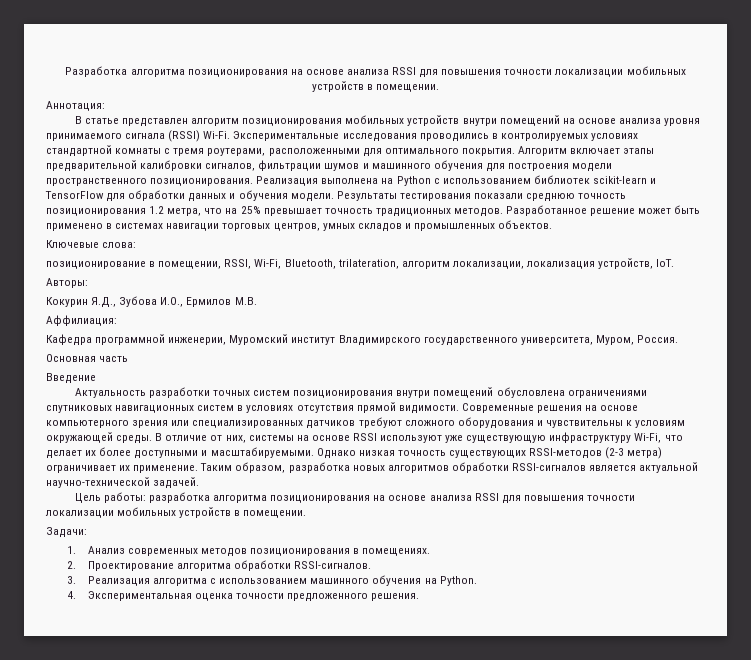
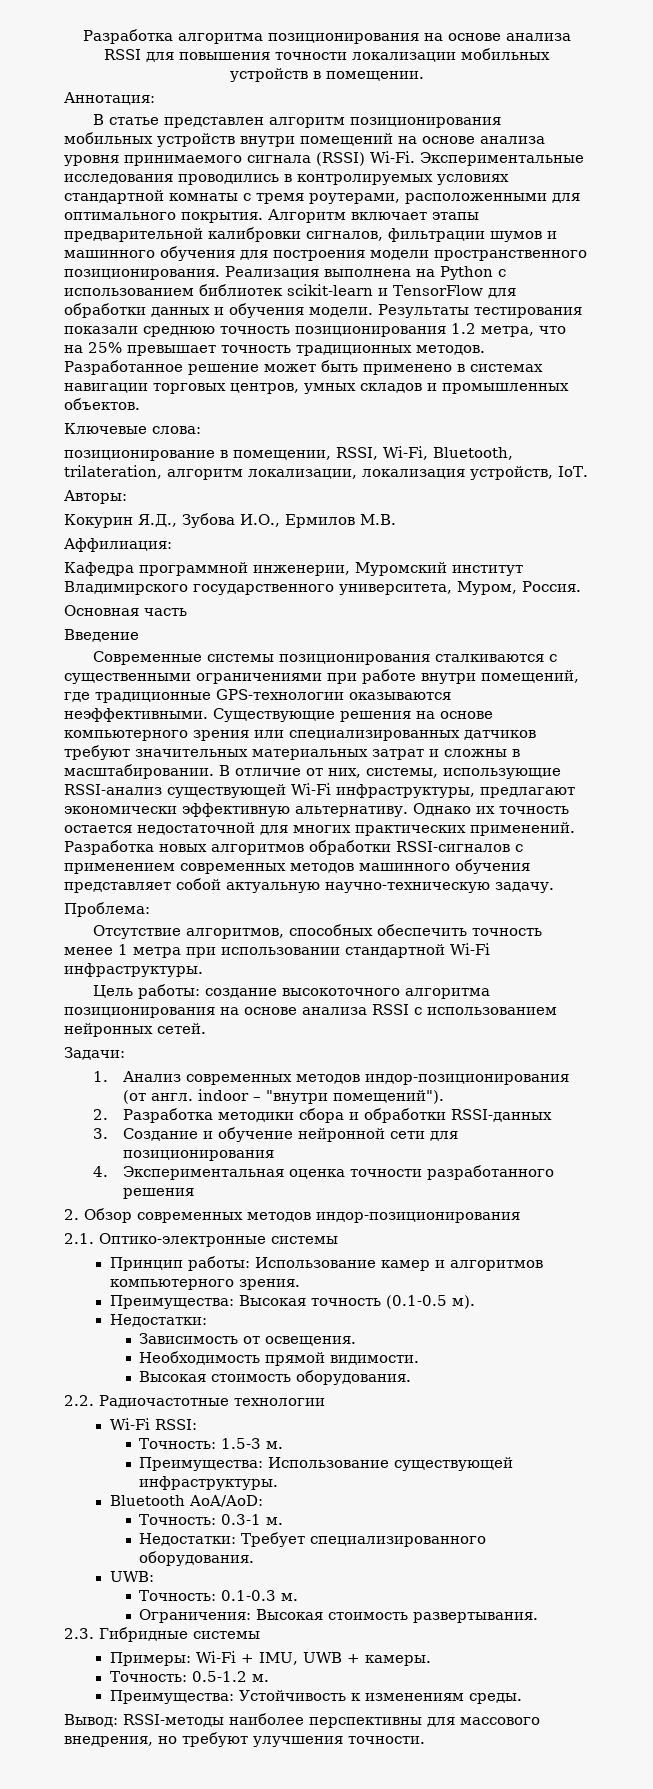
[74,387,647,398] [46,402,534,414] Актуальность разработки точных систем позиционирования внутри помещений обусловлена ограничениями спутниковых навигационных систем в условиях отсутствия прямой видимости. Современные -> [92,651,557,665] [64,669,579,684] [64,689,451,703] [64,708,335,722] Современные системы позиционирования сталкиваются с существенными ограничениями при работе внутри помещений, где традиционные GPS-технологии оказываются неэффективными. Существующие
[404,417,686,429] [46,432,683,444] [46,447,663,459] [46,462,699,473] [46,477,200,489] сложного оборудования и чувствительны к условиям окружающей среды. В отличие от них, системы на основе RSSI используют уже существующую инфраструктуру Wi-Fi, что делает их более доступными и масштабируемыми. Однако низкая точность существующих RSSI-методов (2-3 метра) ограничивает их применение. Таким образом, разработка новых алгоритмов обработки RSSI-сигналов является актуальной научно-технической задачей. -> [135,749,520,760] [64,764,561,779] [64,783,575,798] [64,803,569,817] [64,822,575,836] [64,840,523,855] [64,859,530,874] [64,878,554,893] [64,902,150,917] [92,924,542,939] [64,943,490,958] [64,963,203,977] значительных материальных затрат и сложны в масштабировании. В отличие от них, системы, использующие RSSI-анализ существующей Wi-Fi инфраструктуры, предлагают экономически эффективную альтернативу. Однако их точность остается недостаточной для многих практических применений. Разработка новых алгоритмов обработки RSSI-сигналов с применением современных методов машинного обучения представляет собой актуальную научно-техническую задачу. // Проблема: // Отсутствие алгоритмов, способных обеспечить точность менее 1 метра при использовании стандартной Wi-Fi инфраструктуры.
[149,492,635,504] [45,507,307,518] разработка алгоритма позиционирования на основе анализа RSSI для повышения точности локализации мобильных устройств в помещении. -> [204,988,490,999] [64,1004,557,1018] [64,1023,206,1037] создание высокоточного алгоритма позиционирования на основе анализа RSSI с использованием нейронных сетей.
[250,548,431,556] [66,560,372,571] [66,575,477,586] [66,591,420,602] позиционирования в помещениях. // 2. Проектирование алгоритма обработки RSSI-сигналов. // 3. Реализация алгоритма с использованием машинного обучения на Python. // 4. Экспериментальная оценка точности предложенного решения. -> [364,1074,569,1085] [122,1089,444,1104] [93,1108,552,1123] [93,1127,458,1142] [122,1150,274,1161] [93,1165,554,1180] [122,1188,194,1199] [64,1208,520,1223] [64,1233,338,1247] [109,1256,543,1271] [109,1279,300,1290] [109,1295,475,1309] [109,1314,207,1327] [139,1333,357,1346] [139,1351,420,1366] [139,1370,412,1385] [64,1395,325,1408] [109,1418,197,1430] [139,1438,284,1449] [139,1457,514,1471] [139,1476,279,1490] [109,1495,263,1507] [139,1514,284,1525] [139,1532,487,1547] [139,1551,255,1566] [109,1571,154,1582] [139,1590,299,1601] [139,1609,539,1623] [64,1627,260,1642] [109,1651,431,1666] [109,1671,269,1682] [109,1690,522,1704] [64,1713,540,1728] [64,1732,425,1747] индор-позиционирования (от англ. indoor – "внутри помещений"). // 2. Разработка методики сбора и обработки RSSI-данных // 3. Создание и обучение нейронной сети для позиционирования // 4. Экспериментальная оценка точности разработанного решения // 2. Обзор современных методов индор-позиционирования // 2.1. Оптико-электронные системы // Принцип работы: Использование камер и алгоритмов компьютерного зрения. // Преимущества: Высокая точность (0.1-0.5 м). // Недостатки: // Зависимость от освещения. // Необходимость прямой видимости. // Высокая стоимость оборудования. // 2.2. Радиочастотные технологии // Wi-Fi RSSI: // Точность: 1.5-3 м. // Преимущества: Использование существующей инфраструктуры. // Bluetooth AoA/AoD: // Точность: 0.3-1 м. // Недостатки: Требует специализированного оборудования. // UWB: // Точность: 0.1-0.3 м. // Ограничения: Высокая стоимость развертывания. // 2.3. Гибридные системы // Примеры: Wi-Fi + IMU, UWB + камеры. // Точность: 0.5-1.2 м. // Преимущества: Устойчивость к изменениям среды. // Вывод: RSSI-методы наиболее перспективны для массового внедрения, но требуют улучшения точности.

